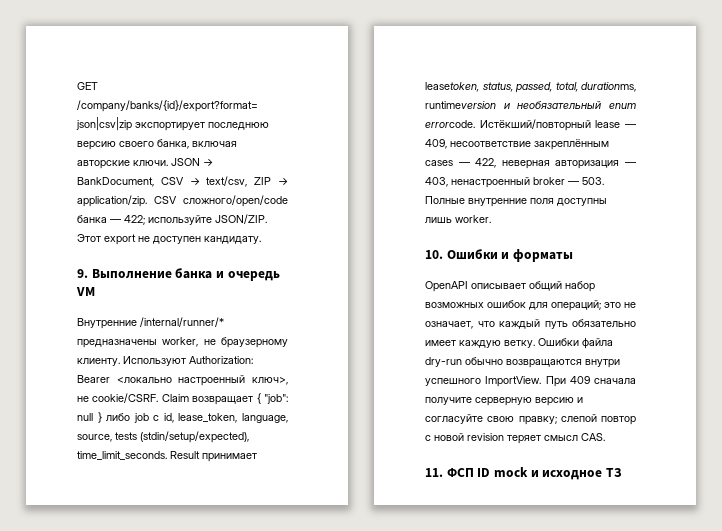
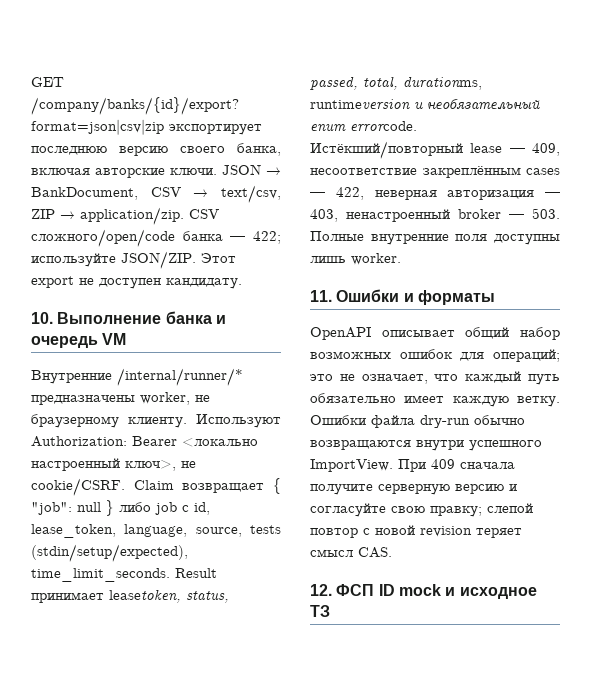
[77,269,88,278] 9. -> [31,312,53,324] 10.
[425,250,443,259] 10. -> [310,290,332,302] 11.
[425,468,443,477] 11. -> [310,584,332,596] 12.

